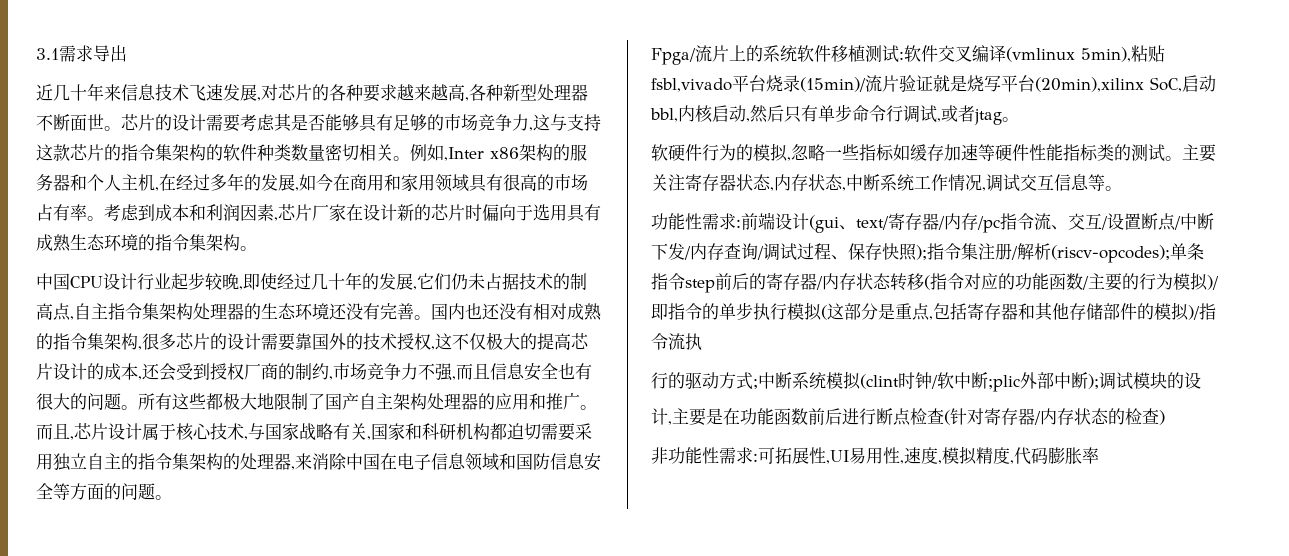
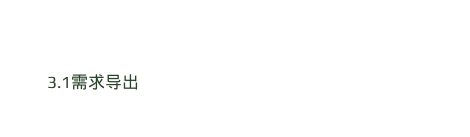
[36,83,588,102] [36,113,601,132] [36,144,587,161] [36,173,588,192] [36,204,601,222] [36,234,257,252] [36,272,587,290] [36,303,602,321] [36,332,589,351] [36,363,592,381] [36,392,597,410] [36,423,592,441] [36,453,601,471] [36,483,172,500] [651,45,1165,65] [651,74,1216,92] [650,104,1019,125] [651,143,1216,162] [651,174,1122,192] [651,212,1214,233] [651,243,1204,263] [651,272,1219,293] [651,302,1216,321] [651,333,702,350] [651,371,1201,392] [651,408,1165,426] [651,446,1099,465] // 近几十年来信息技术飞速发展,对芯片的各种要求越来越高,各种新型处理器不断面世。芯片的设计需要考虑其是否能够具有足够的市场竞争力,这与支持这款芯片的指令集架构的软件种类数量密切相关。例如,Inter x86架构的服务器和个人主机,在经过多年的发展,如今在商用和家用领域具有很高的市场占有率。考虑到成本和利润因素,芯片厂家在设计新的芯片时偏向于选用具有成熟生态环境的指令集架构。 // 中国CPU设计行业起步较晚,即使经过几十年的发展,它们仍未占据技术的制高点,自主指令集架构处理器的生态环境还没有完善。国内也还没有相对成熟的指令集架构,很多芯片的设计需要靠国外的技术授权,这不仅极大的提高芯片设计的成本,还会受到授权厂商的制约,市场竞争力不强,而且信息安全也有很大的问题。所有这些都极大地限制了国产自主架构处理器的应用和推广。而且,芯片设计属于核心技术,与国家战略有关,国家和科研机构都迫切需要采用独立自主的指令集架构的处理器,来消除中国在电子信息领域和国防信息安全等方面的问题。 // Fpga/流片上的系统软件移植测试:软件交叉编译(vmlinux 5min),粘贴fsbl,vivado平台烧录(15min)/流片验证就是烧写平台(20min),xilinx SoC,启动bbl,内核启动,然后只有单步命令行调试,或者jtag。 // 软硬件行为的模拟,忽略一些指标如缓存加速等硬件性能指标类的测试。主要关注寄存器状态,内存状态,中断系统工作情况,调试交互信息等。 // 功能性需求:前端设计(gui、text/寄存器/内存/pc指令流、交互/设置断点/中断下发/内存查询/调试过程、保存快照);指令集注册/解析(riscv-opcodes);单条指令step前后的寄存器/内存状态转移(指令对应的功能函数/主要的行为模拟)/即指令的单步执行模拟(这部分是重点,包括寄存器和其他存储部件的模拟)/指令流执 // 行的驱动方式;中断系统模拟(clint时钟/软中断;plic外部中断);调试模块的设 // 计,主要是在功能函数前后进行断点检查(针对寄存器/内存状态的检查) // 非功能性需求:可拓展性,UI易用性,速度,模拟精度,代码膨胀率 -> (139, 82) none

